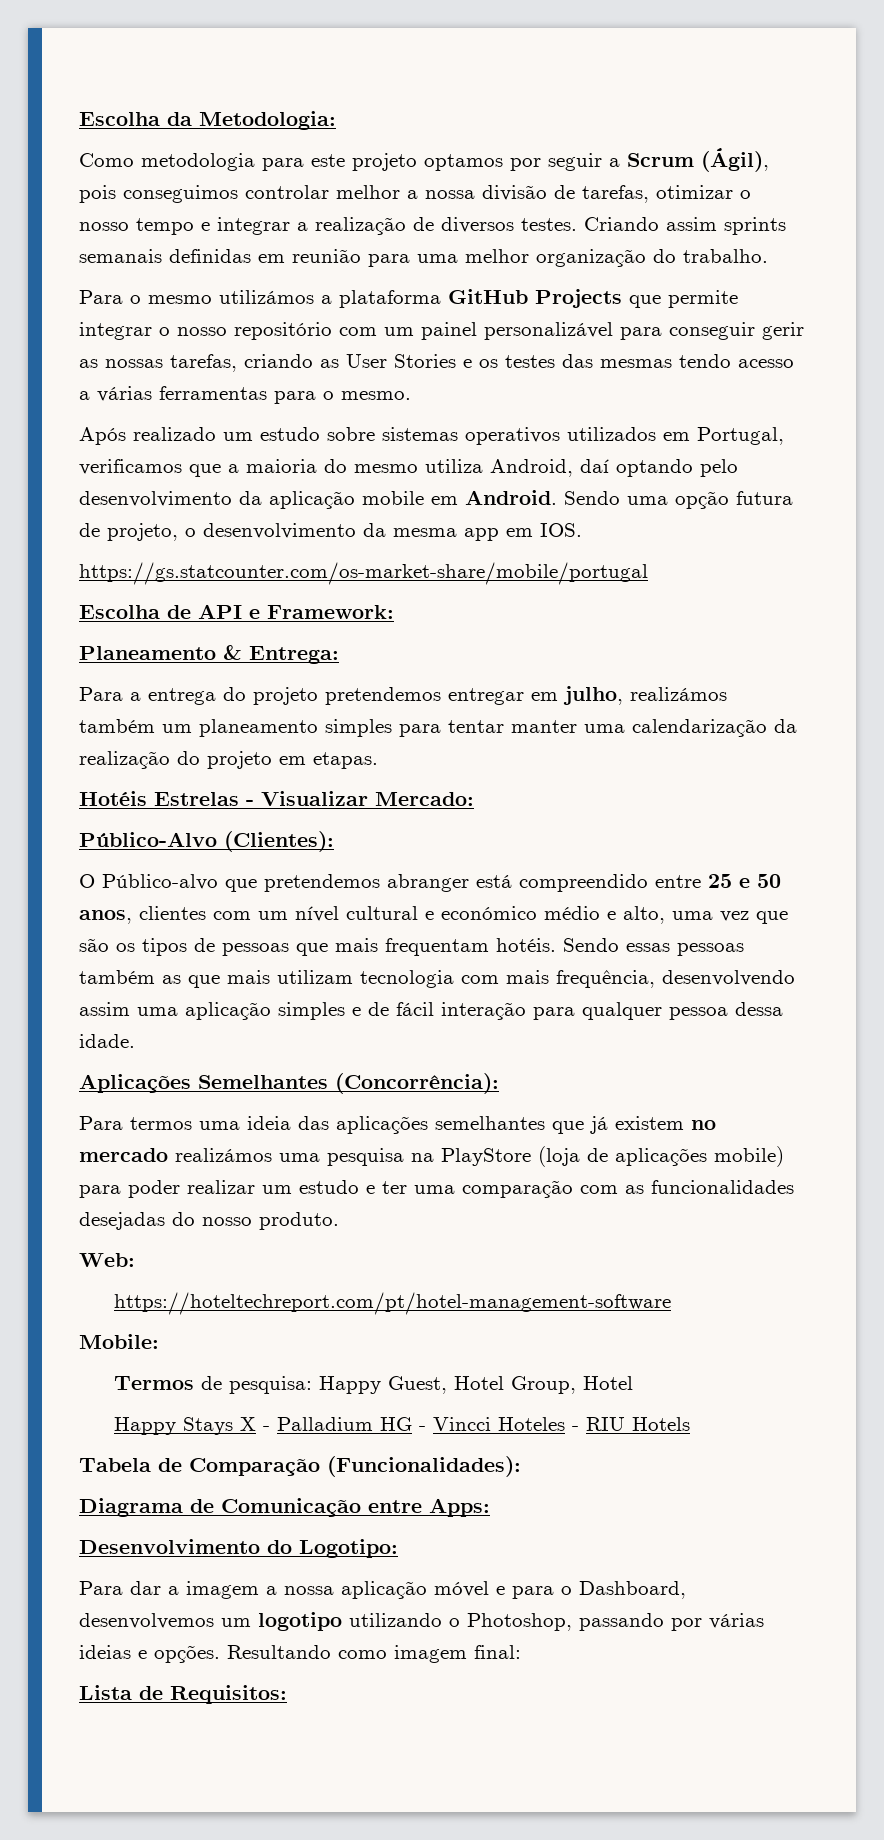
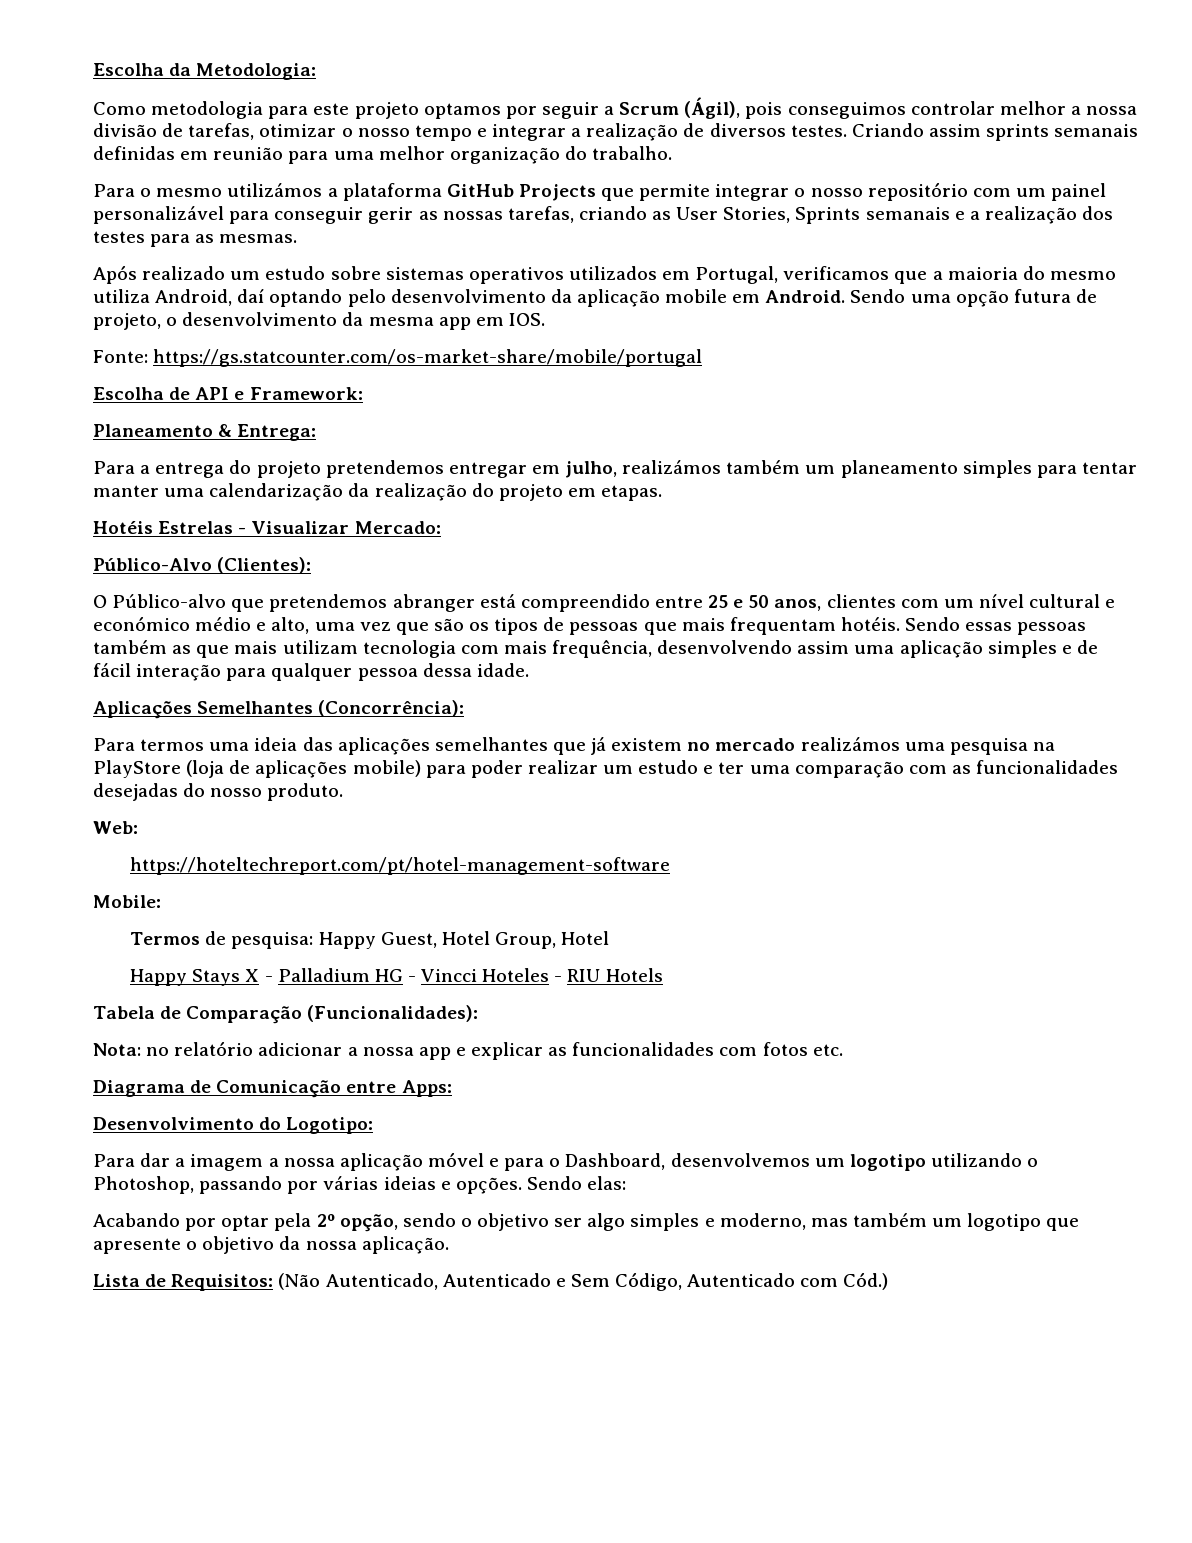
[394,354,794,368] [79,386,411,404] Stories e os testes das mesmas tendo acesso a várias ferramentas para o mesmo. -> [723,206,1114,224] [93,231,298,247] Stories, Sprints semanais e a realização dos testes para as mesmas.
(582, 530) none -> [93,350,148,363] Fonte:
(521, 1466) none -> [93,1041,843,1060] // Nota: no relatório adicionar a nossa app e explicar as funcionalidades com fotos etc.
[227,1645,521,1663] [79,1685,287,1704] Resultando como imagem final: // Lista de Requisitos: -> [526,1176,627,1190] [93,1213,1080,1232] [93,1236,449,1254] [93,1272,889,1291] Sendo elas: // Acabando por optar pela 2º opção, sendo o objetivo ser algo simples e moderno, mas também um logotipo que apresente o objetivo da nossa aplicação. // Lista de Requisitos: (Não Autenticado, Autenticado e Sem Código, Autenticado com Cód.)

